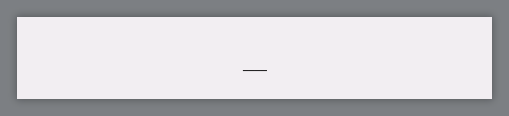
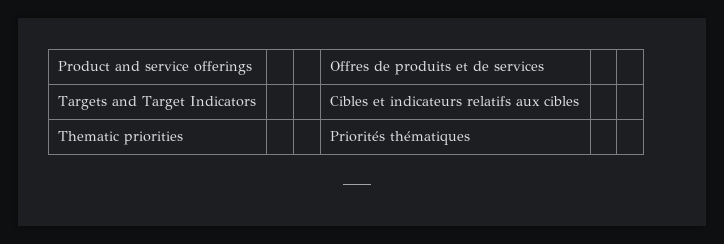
(241, 70) none -> [57,61,252,75] [329,61,544,75] [57,96,256,110] [329,96,579,106] [57,131,183,145] [329,131,470,145] Product and service offerings | | | Offres de produits et de services | | // Targets and Target Indicators | | | Cibles et indicateurs relatifs aux cibles | | // Thematic priorities | | | Priorités thématiques | | //

